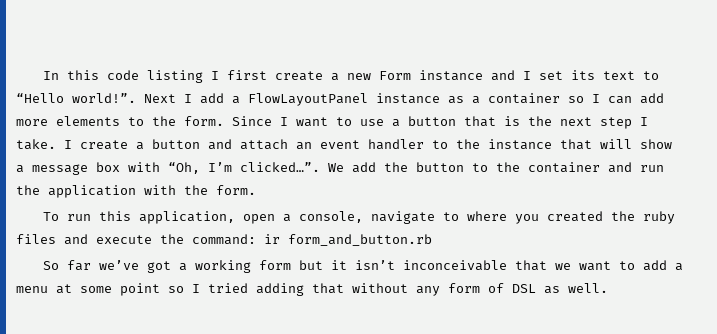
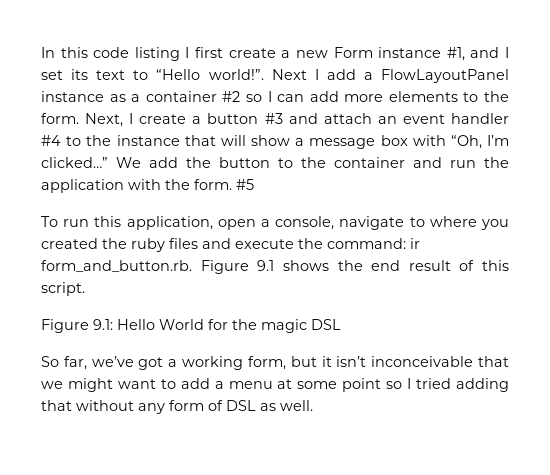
(483, 75) none -> [446,47,465,61] #1,
(560, 98) none -> [222,91,241,102] #2
[232,116,648,129] [16,139,56,150] Since I want to use a button that is the next step I take. -> [85,113,124,127] Next,
(200, 144) none -> [264,113,283,124] #3
(424, 144) none -> [41,135,61,146] #4
[240,162,320,172] clicked…”. -> [41,157,108,168] clicked…”
(256, 190) none -> [236,179,254,190] #5
[288,234,432,246] form_and_button.rb -> [41,260,509,274] [41,282,85,296] [41,319,341,333] form_and_button.rb. Figure 9.1 shows the end result of this script. // Figure 9.1: Hello World for the magic DSL
[66,260,91,271] far -> [63,356,87,370] far,
[258,260,291,270] form -> [247,356,286,370] form,
(571, 266) none -> [67,378,113,392] might

